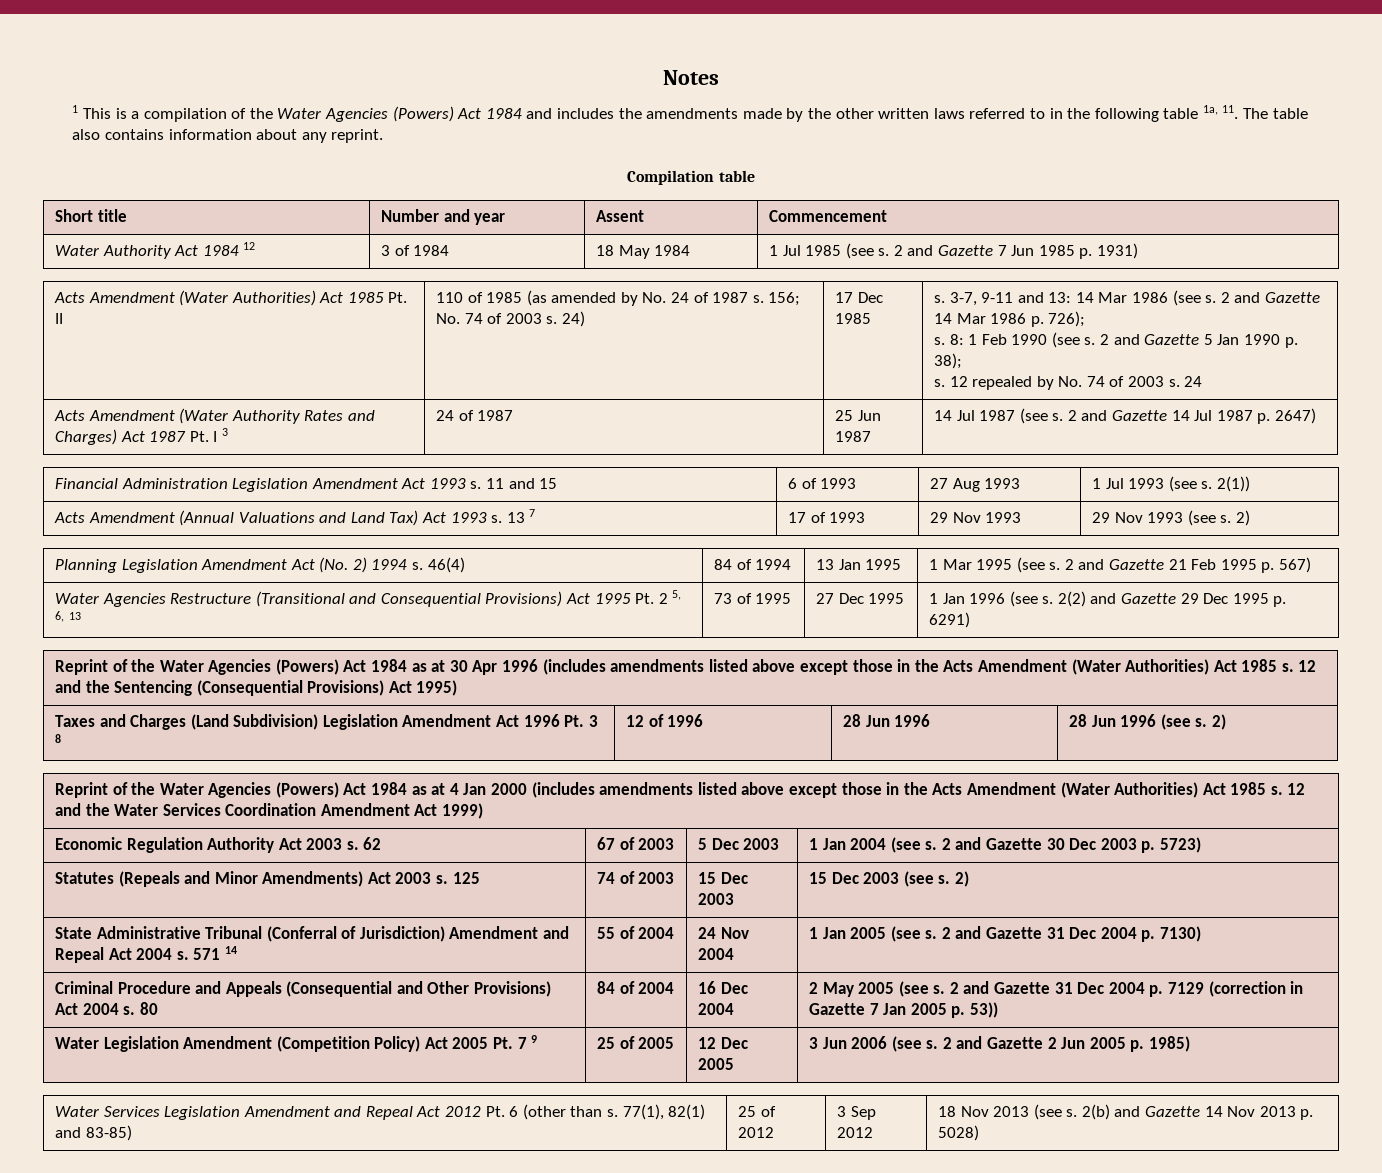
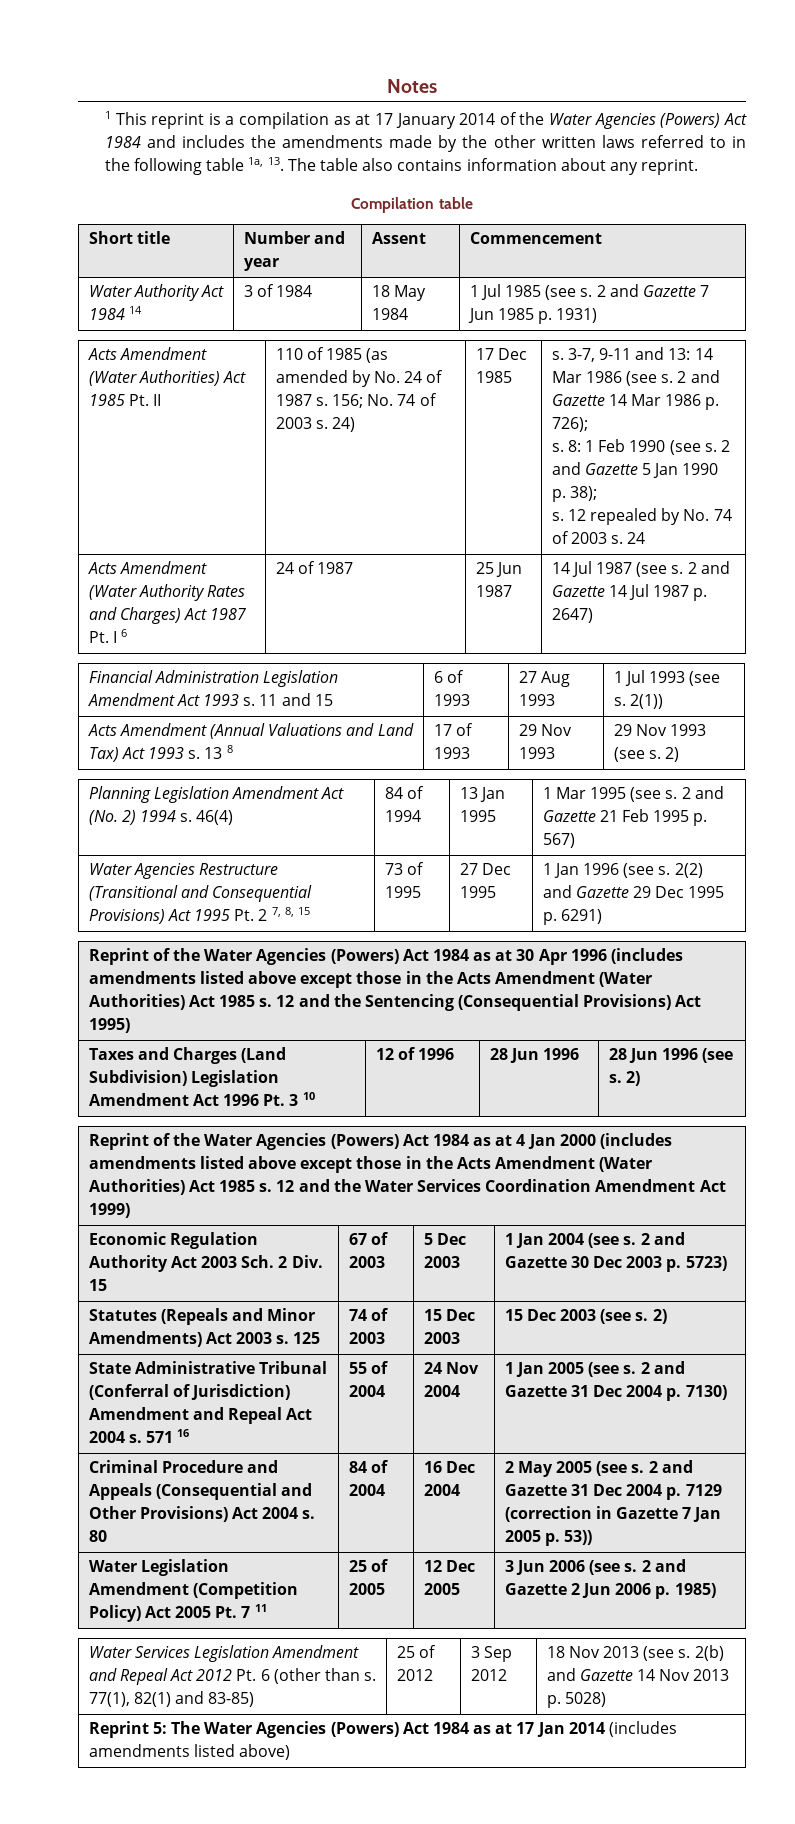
(111, 113) none -> [151,113,205,129] reprint
(227, 115) none -> [333,113,496,129] as at 17 January 2014
[1222,105,1239,119] 11. -> [267,157,284,171] 13.
[243,242,256,250] 12 -> [128,306,142,314] 14
[221,428,228,436] 3 -> [120,629,127,637] 6
[529,509,536,517] 7 -> [226,745,233,753] 8
[672,590,682,600] [54,611,81,622] 5, 6, 13 -> [271,907,310,917] 7, 8, 15
[54,734,61,743] 8 -> [302,1092,315,1100] 10
[346,837,382,850] s. 62 -> [241,1255,323,1268] [88,1279,107,1291] Sch. 2 Div. 15
[224,946,237,954] 14 -> [177,1429,190,1437] 16
[531,1035,538,1043] 9 -> [254,1604,267,1612] 11
[1089,1037,1126,1049] 2005 -> [615,1583,652,1595] 2006
(979, 1133) none -> [88,1721,677,1738] [88,1744,290,1760] // Reprint 5: The Water Agencies (Powers) Act 1984 as at 17 Jan 2014 (includes amendments listed above)

